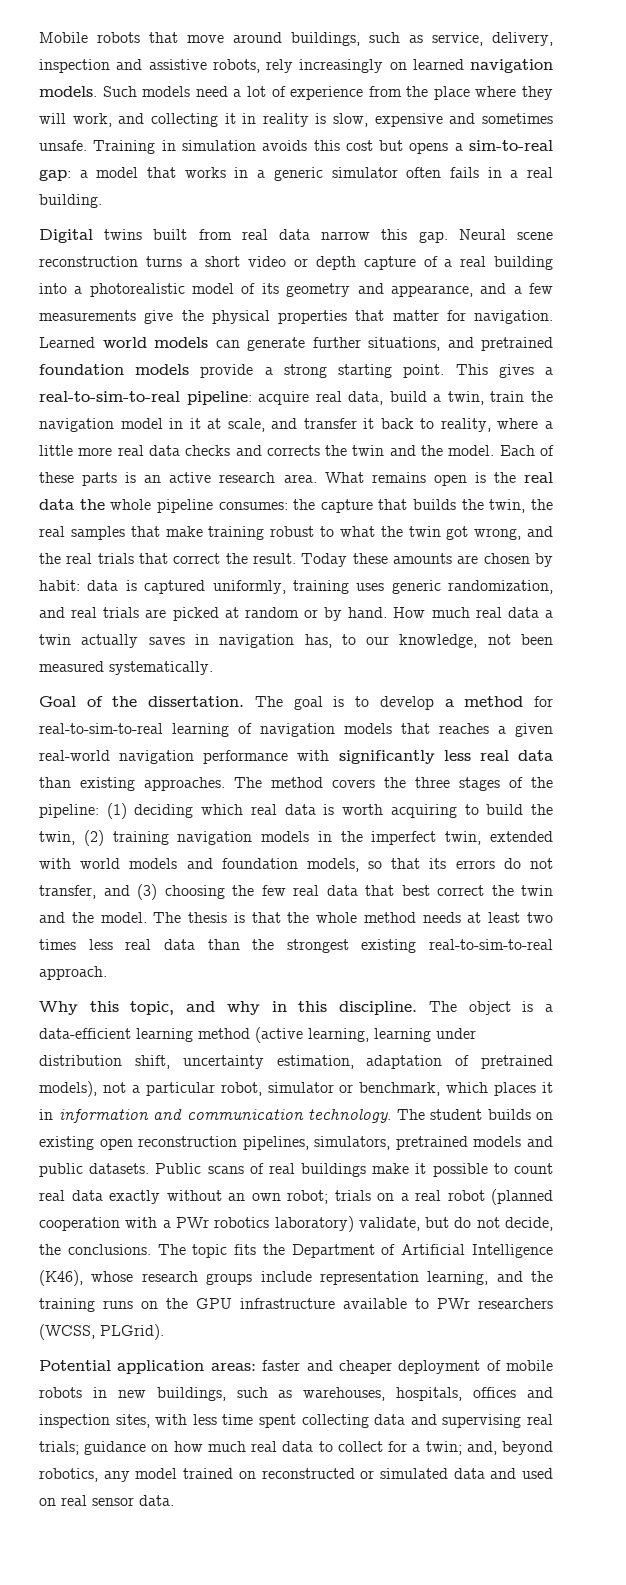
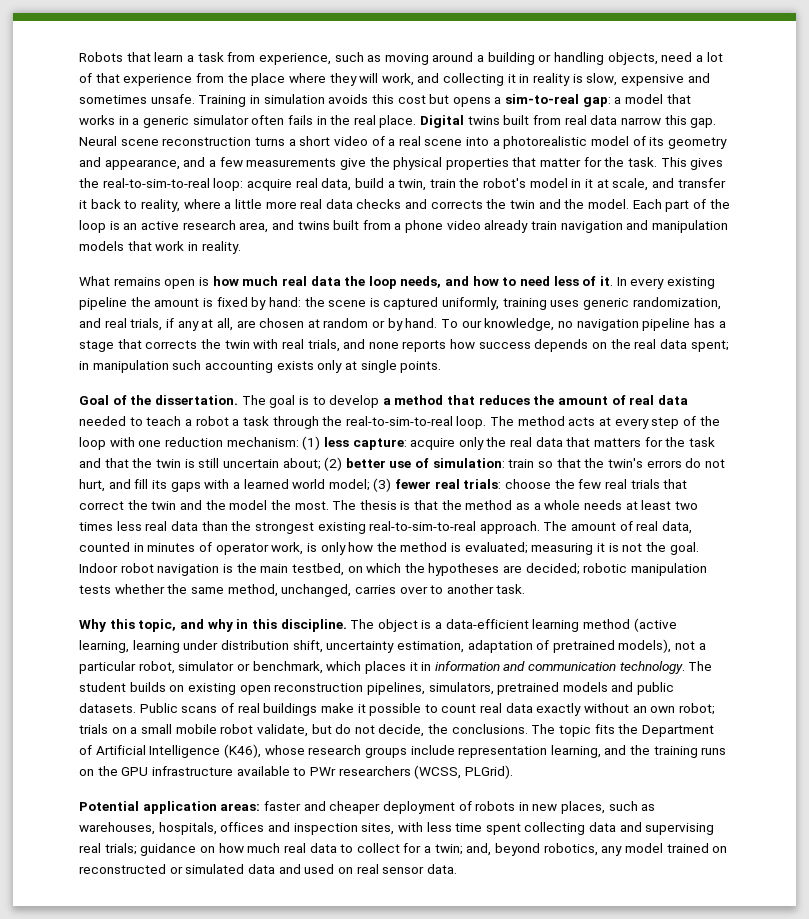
[39,32,553,46] [39,59,553,73] [39,86,191,97] Mobile robots that move around buildings, such as service, delivery, inspection and assistive robots, rely increasingly on learned navigation models. Such models -> [79,52,658,65] Robots that learn a task from experience, such as moving around a building or handling objects,
(286, 91) none -> [95,73,120,83] that
[510,167,553,178] [39,194,102,208] a real building. // -> [330,115,417,128] the real place.
[294,256,416,270] or depth capture -> (368, 141) none
[493,256,553,270] building -> [424,139,463,146] scene
[474,310,553,324] [39,337,553,351] [39,364,553,378] [39,391,252,405] navigation. Learned world models can generate further situations, and pretrained foundation models provide a strong starting point. This gives a real-to-sim-to-real pipeline: -> [604,157,724,170] [79,178,244,191] the task. This gives the real-to-sim-to-real loop:
[39,418,114,432] navigation -> [483,178,527,188] robot's
[540,445,555,456] [39,472,317,486] of these parts is an active research area. -> [665,199,730,212] [79,220,728,233] [79,241,241,254] part of the loop is an active research area, and twins built from a phone video already train navigation and manipulation models that work in reality. //
[493,472,516,483] the -> [212,276,279,286] how much
[110,499,553,513] [39,526,553,540] [39,553,553,567] [39,580,119,591] whole pipeline consumes: the capture that builds the twin, the real samples that make training robust to what the twin got wrong, and the real trials that correct the result. Today these amounts are chosen by habit: data -> [368,276,715,289] [79,297,367,310] loop needs, and how to need less of it. In every existing pipeline the amount is fixed by hand: the scene
[103,607,219,621] trials are picked -> [130,318,305,331] trials, if any at all, are chosen
[393,607,554,618] [39,634,553,648] [39,661,213,675] How much real data a twin actually saves in navigation has, to our knowledge, not been measured systematically. -> [441,318,726,331] [79,339,729,352] [79,360,442,373] To our knowledge, no navigation pipeline has a stage that corrects the twin with real trials, and none reports how success depends on the real data spent; in manipulation such accounting exists only at single points.
[534,696,554,707] [39,723,553,737] [39,750,554,764] [39,777,553,791] [39,803,554,819] [39,830,553,846] [39,858,553,872] [39,884,430,900] for real-to-sim-to-real learning of navigation models that reaches a given real-world navigation performance with significantly less real data than existing approaches. The method covers the three stages of the pipeline: (1) deciding which real data is worth acquiring to build the twin, (2) training navigation models in the imperfect twin, extended with world models and foundation models, so that its errors do not transfer, and (3) choosing the few real data that best -> [447,395,688,405] [79,416,720,429] [79,436,715,450] [79,457,725,471] [79,478,688,492] that reduces the amount of real data needed to teach a robot a task through the real-to-sim-to-real loop. The method acts at every step of the loop with one reduction mechanism: (1) less capture: acquire only the real data that matters for the task and that the twin is still uncertain about; (2) better use of simulation: train so that the twin's errors do not hurt, and fill its gaps with a learned world model; (3) fewer real trials: choose the few real trials that
[100,912,147,923] model. -> [229,500,329,510] model the most.
[316,912,416,923] whole method -> [465,500,581,510] method as a whole
(107, 973) none -> [543,521,693,534] [79,542,699,555] [79,563,708,576] [79,584,526,597] The amount of real data, counted in minutes of operator work, is only how the method is evaluated; measuring it is not the goal. Indoor robot navigation is the main testbed, on which the hypotheses are decided; robotic manipulation tests whether the same method, unchanged, carries over to another task.
[415,1189,553,1205] [39,1216,354,1232] real robot (planned cooperation with a PWr robotics laboratory) -> [140,724,254,734] small mobile robot
[506,1360,553,1371] mobile -> (472, 806) none
[156,1387,226,1401] buildings, -> [561,801,606,814] places,

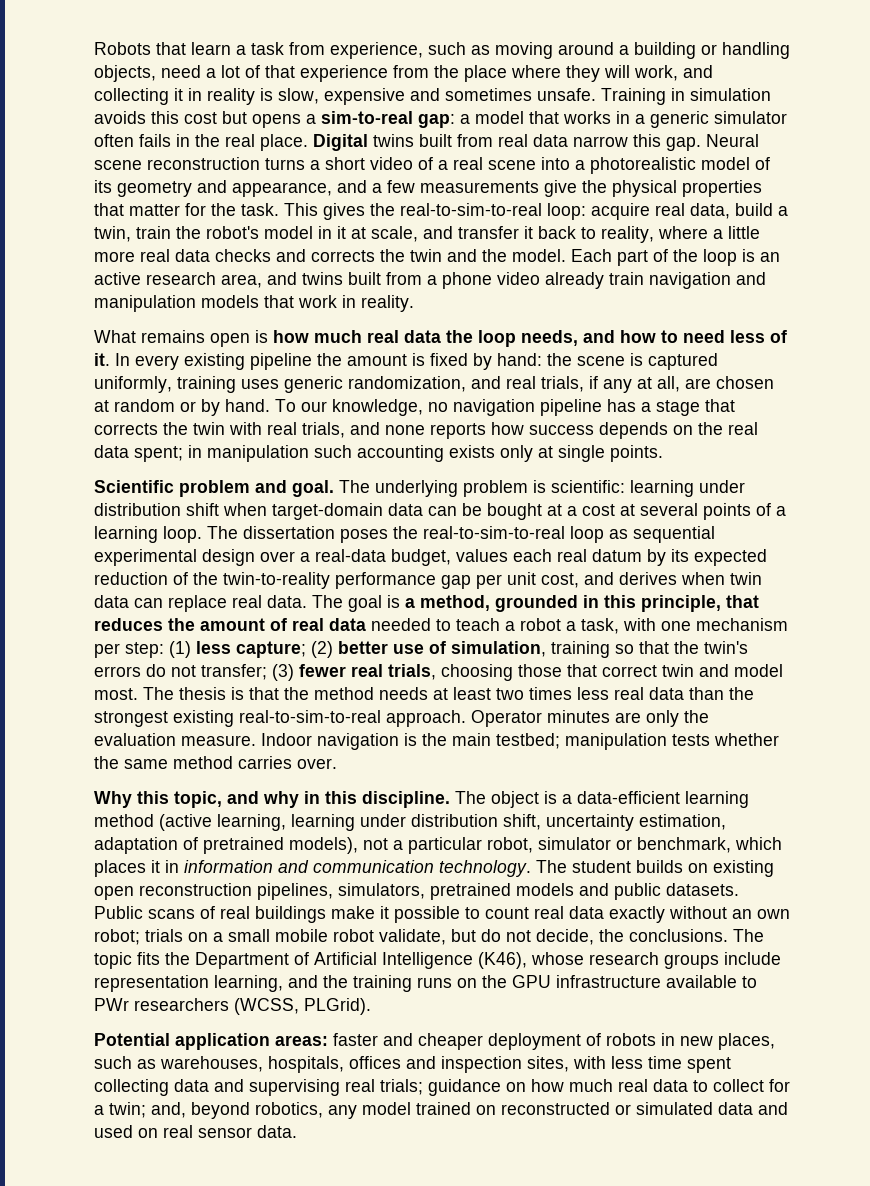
[79,395,444,408] Goal of the dissertation. The goal is to develop a method -> [94,480,745,497] [94,503,786,520] [94,526,715,543] [94,549,767,566] [94,572,762,589] [94,595,721,612] Scientific problem and goal. The underlying problem is scientific: learning under distribution shift when target-domain data can be bought at a cost at several points of a learning loop. The dissertation poses the real-to-sim-to-real loop as sequential experimental design over a real-data budget, values each real datum by its expected reduction of the twin-to-reality performance gap per unit cost, and derives when twin data can replace real data. The goal is a method, grounded in this principle,
[242,416,720,429] [79,436,715,450] [79,458,321,470] task through the real-to-sim-to-real loop. The method acts at every step of the loop with one reduction mechanism: (1) less capture: acquire only the real data that matters for the task and that the twin is still uncertain about; -> [581,618,788,634] [94,641,306,658] task, with one mechanism per step: (1) less capture;
[432,458,535,468] simulation: train -> [451,641,610,658] simulation, training
[79,478,660,492] hurt, and fill its gaps with a learned world model; (3) fewer real trials: choose the few real trials -> [201,664,562,681] transfer; (3) fewer real trials, choosing those
[127,500,291,510] the twin and the model the -> [662,664,783,677] twin and model
[516,500,581,510] as a whole -> (374, 693) none
[543,521,693,534] [79,542,699,555] [79,563,628,576] The amount of real data, counted in minutes of operator work, is only how the method is evaluated; measuring it is not the goal. Indoor robot navigation is the main testbed, on which the hypotheses are decided; robotic -> [471,710,709,727] [94,733,560,750] Operator minutes are only the evaluation measure. Indoor navigation is the main testbed;
[227,584,526,597] method, unchanged, carries over to another task. -> [173,756,337,769] method carries over.

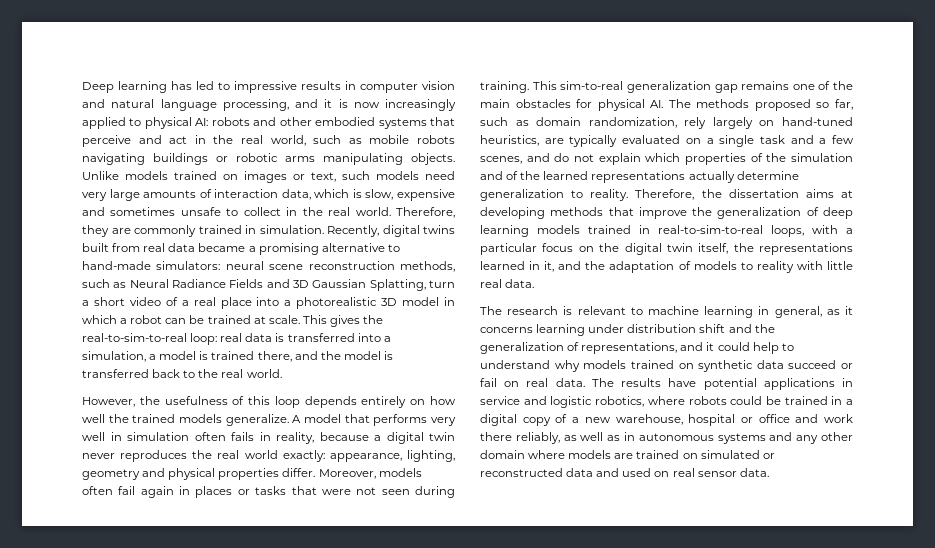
[94,42,790,59] [94,65,713,82] [94,88,255,105] Robots that learn a task from experience, such as moving around a building or handling objects, need a lot of that experience from the place where they will work, and collecting it in reality -> [82,81,455,93] [82,99,456,111] [82,117,455,129] [82,135,455,147] [82,153,455,165] [82,171,455,183] [82,189,350,201] Deep learning has led to impressive results in computer vision and natural language processing, and it is now increasingly applied to physical AI: robots and other embodied systems that perceive and act in the real world, such as mobile robots navigating buildings or robotic arms manipulating objects. Unlike models trained on images or text, such models need very large amounts of interaction data, which
[537,88,771,105] [94,111,787,128] [94,134,368,151] unsafe. Training in simulation avoids this cost but opens a sim-to-real gap: a model that works in a generic simulator often fails in the real place. Digital -> [180,207,455,218] [82,225,420,237] unsafe to collect in the real world. Therefore, they are commonly trained in simulation. Recently, digital
[573,134,759,151] [94,157,305,170] narrow this gap. Neural scene reconstruction turns -> [198,243,400,255] [82,261,455,272] [82,279,455,291] became a promising alternative to hand-made simulators: neural scene reconstruction methods, such as Neural Radiance Fields and 3D Gaussian Splatting, turn
[488,160,536,170] scene -> [220,297,252,309] place
[701,157,770,170] [94,180,762,197] [94,203,279,216] model of its geometry and appearance, and a few measurements give the physical properties that matter for the task. -> [381,297,455,306] [82,315,300,324] 3D model in which a robot can be trained at scale.
[591,203,788,220] [94,226,760,243] [94,249,780,266] [94,272,766,289] [94,295,414,312] [94,330,787,347] [94,353,718,370] [94,376,774,393] [94,399,735,416] [94,422,758,439] [94,445,663,462] [94,480,745,497] [94,503,786,520] [94,526,715,543] [94,549,767,566] [94,572,762,589] [94,595,759,612] [94,618,788,634] [94,641,748,658] [94,664,783,681] [94,687,754,700] [94,710,709,727] [94,733,779,750] [94,756,337,769] [94,791,749,808] [94,814,726,831] [94,837,782,854] [94,860,774,877] [94,883,739,900] [94,906,790,923] [94,929,764,945] [94,952,781,969] [94,975,757,992] [94,998,371,1015] [94,1033,775,1050] [94,1056,731,1073] [94,1079,790,1096] [94,1102,713,1119] acquire real data, build a twin, train the robot's model in it at scale, and transfer it back to reality, where a little more real data checks and corrects the twin and the model. Each part of the loop is an active research area, and twins built from a phone video already train navigation and manipulation models that work in reality. // What remains open is how much real data the loop needs, and how to need less of it. In every existing pipeline the amount is fixed by hand: the scene is captured uniformly, training uses generic randomization, and real trials, if any at all, are chosen at random or by hand. To our knowledge, no navigation pipeline has a stage that corrects the twin with real trials, and none reports how success depends on the real data spent; in manipulation such accounting exists only at single points. // Scientific problem and goal. The underlying problem is scientific: learning under distribution shift when target-domain data can be bought at a cost at several points of a learning loop. The dissertation poses the real-to-sim-to-real loop as sequential experimental design over a real-data budget, values each real datum by its expected reduction of the twin-to-reality performance gap per unit cost, and derives when twin data can replace real data. The goal is a method, grounded in this principle, that reduces the amount of real data needed to teach a robot a task, with one mechanism per step: (1) less capture; (2) better use of simulation, training so that the twin's errors do not transfer; (3) fewer real trials, choosing those that correct twin and model most. The thesis is that the method needs at least two times less real data than the strongest existing real-to-sim-to-real approach. Operator minutes are only the evaluation measure. Indoor navigation is the main testbed; manipulation tests whether the same method carries over. // Why this topic, and why in this discipline. The object is a data-efficient learning method (active learning, learning under distribution shift, uncertainty estimation, adaptation of pretrained models), not a particular robot, simulator or benchmark, which places it in information and communication technology. The student builds on existing open reconstruction pipelines, simulators, pretrained models and public datasets. Public scans of real buildings make it possible to count real data exactly without an own robot; trials on a small mobile robot validate, but do not decide, the conclusions. The topic fits the Department of Artificial Intelligence (K46), whose research groups include representation learning, and the training runs on the GPU infrastructure available to PWr researchers (WCSS, PLGrid). // Potential application areas: faster and cheaper deployment of robots in new places, such as warehouses, hospitals, offices and inspection sites, with less time spent collecting data and supervising real trials; guidance on how much real data to collect for a twin; and, beyond robotics, any model trained on reconstructed or simulated -> [220,333,391,342] [82,351,393,362] [82,369,282,378] [82,396,456,408] [82,414,456,426] [82,432,455,444] [82,450,455,462] [82,468,422,480] [82,486,456,498] [480,81,853,93] [480,99,853,111] [480,117,853,129] [480,135,854,147] [480,153,853,165] [480,171,799,183] [480,189,853,201] [480,207,853,219] [480,225,853,237] [480,243,853,255] [480,261,853,273] [480,279,535,288] [480,306,853,318] [480,324,775,336] [480,342,794,354] [480,360,853,372] [480,378,853,390] [480,396,853,408] [480,414,853,426] [480,432,853,444] [480,450,775,459] [480,468,563,477] real data is transferred into a simulation, a model is trained there, and the model is transferred back to the real world. // However, the usefulness of this loop depends entirely on how well the trained models generalize. A model that performs very well in simulation often fails in reality, because a digital twin never reproduces the real world exactly: appearance, lighting, geometry and physical properties differ. Moreover, models often fail again in places or tasks that were not seen during training. This sim-to-real generalization gap remains one of the main obstacles for physical AI. The methods proposed so far, such as domain randomization, rely largely on hand-tuned heuristics, are typically evaluated on a single task and a few scenes, and do not explain which properties of the simulation and of the learned representations actually determine generalization to reality. Therefore, the dissertation aims at developing methods that improve the generalization of deep learning models trained in real-to-sim-to-real loops, with a particular focus on the digital twin itself, the representations learned in it, and the adaptation of models to reality with little real data. // The research is relevant to machine learning in general, as it concerns learning under distribution shift and the generalization of representations, and it could help to understand why models trained on synthetic data succeed or fail on real data. The results have potential applications in service and logistic robotics, where robots could be trained in a digital copy of a new warehouse, hospital or office and work there reliably, as well as in autonomous systems and any other domain where models are trained on simulated or reconstructed

